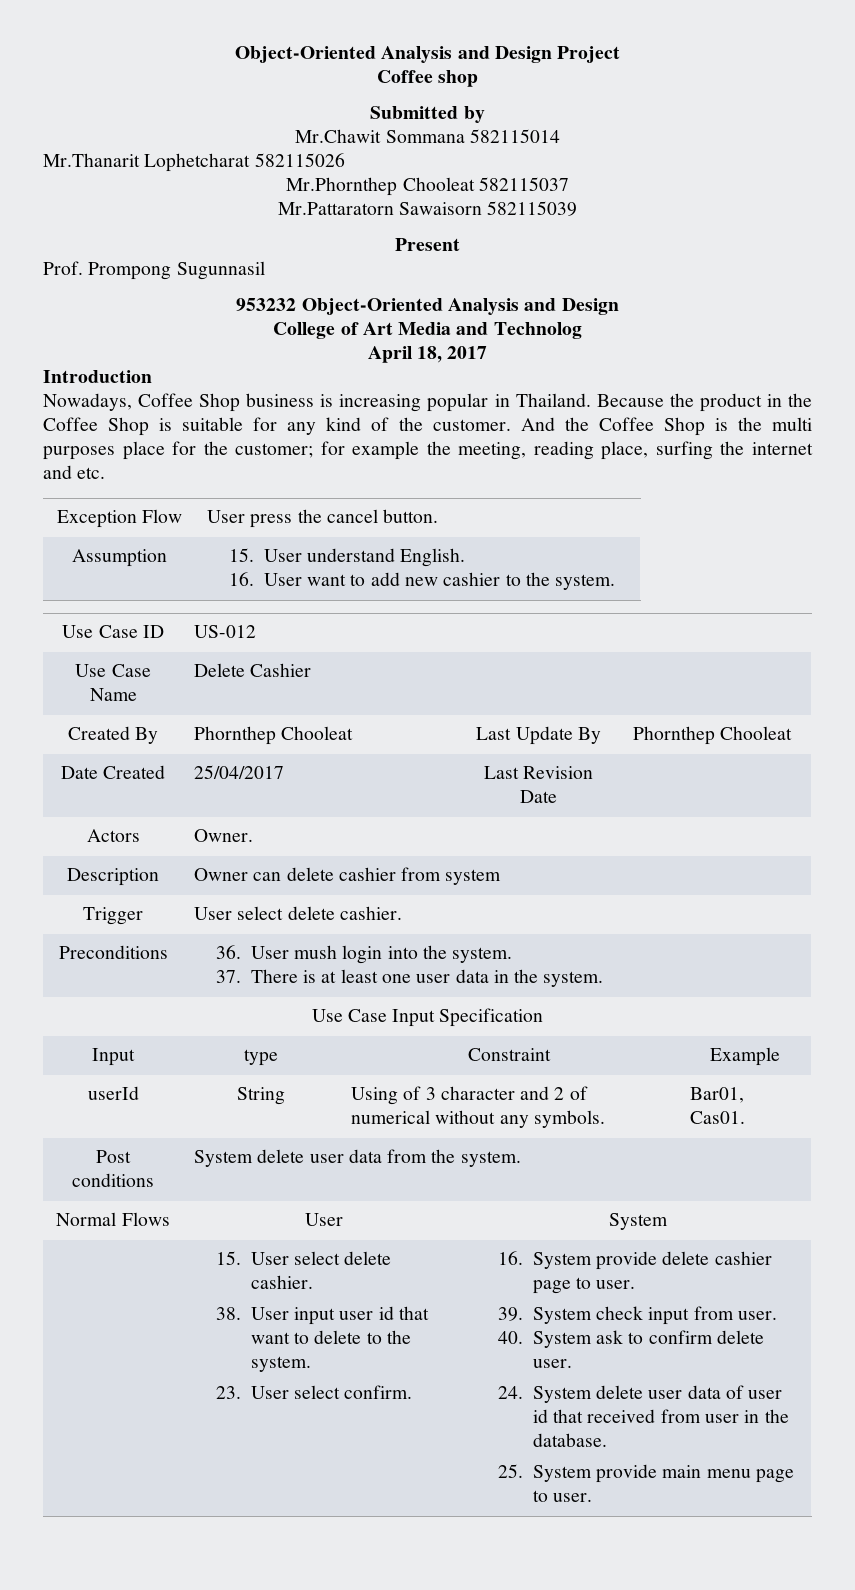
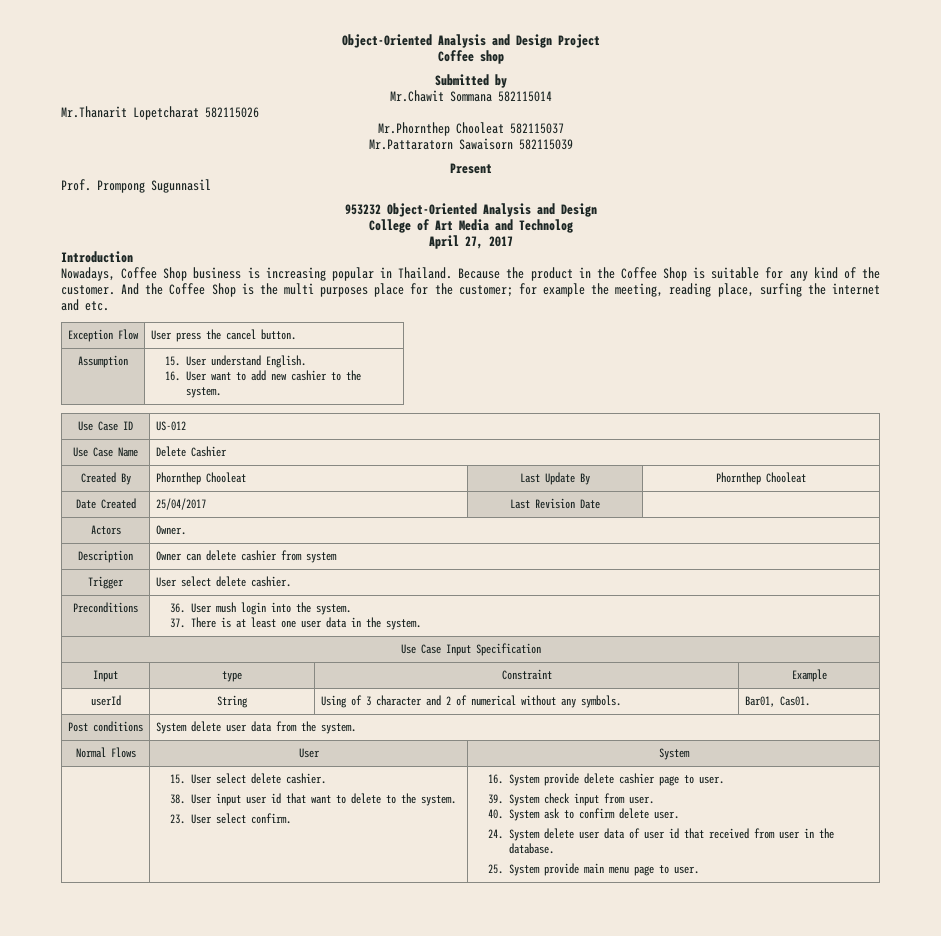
[144,153,251,172] Lophetcharat -> [133,106,199,120] Lopetcharat
[417,346,442,363] 18, -> [464,236,483,249] 27,

